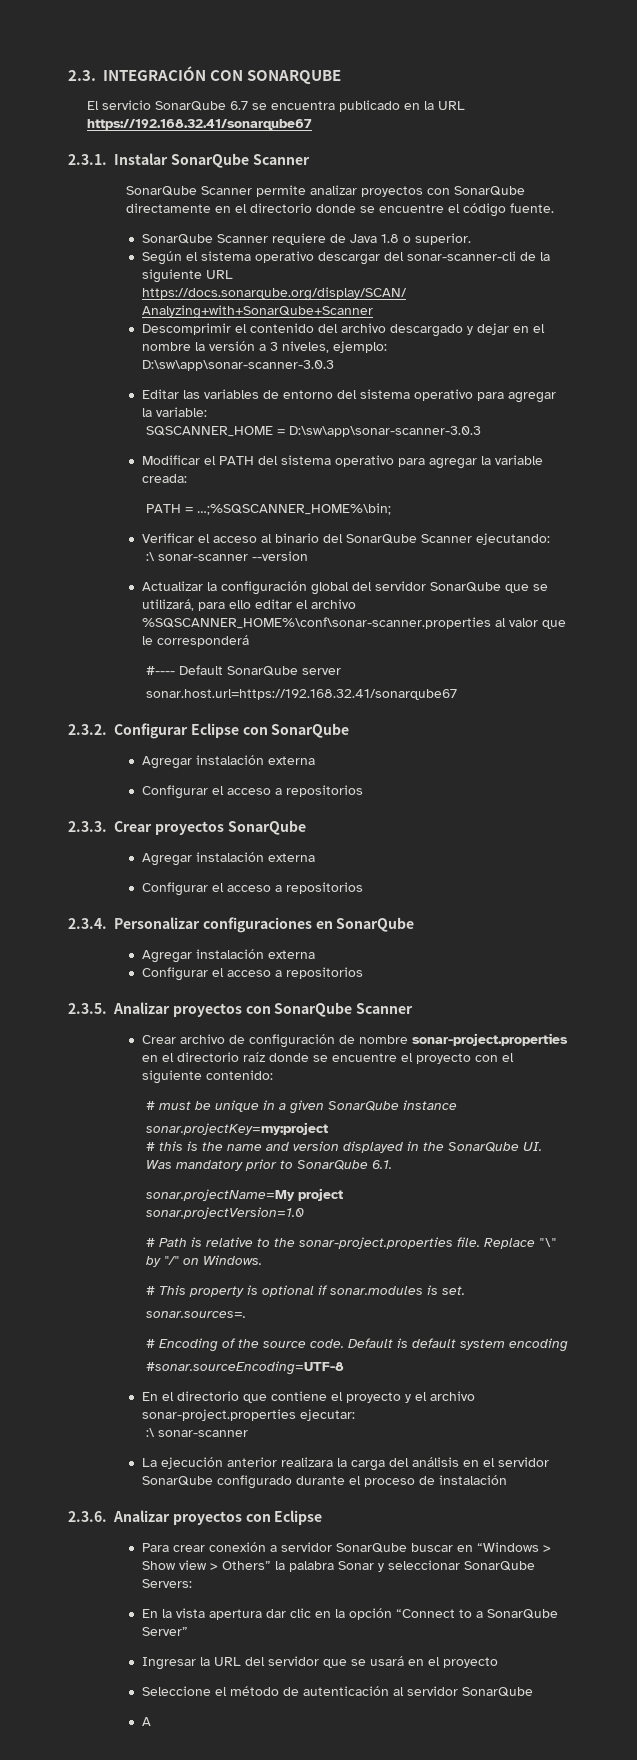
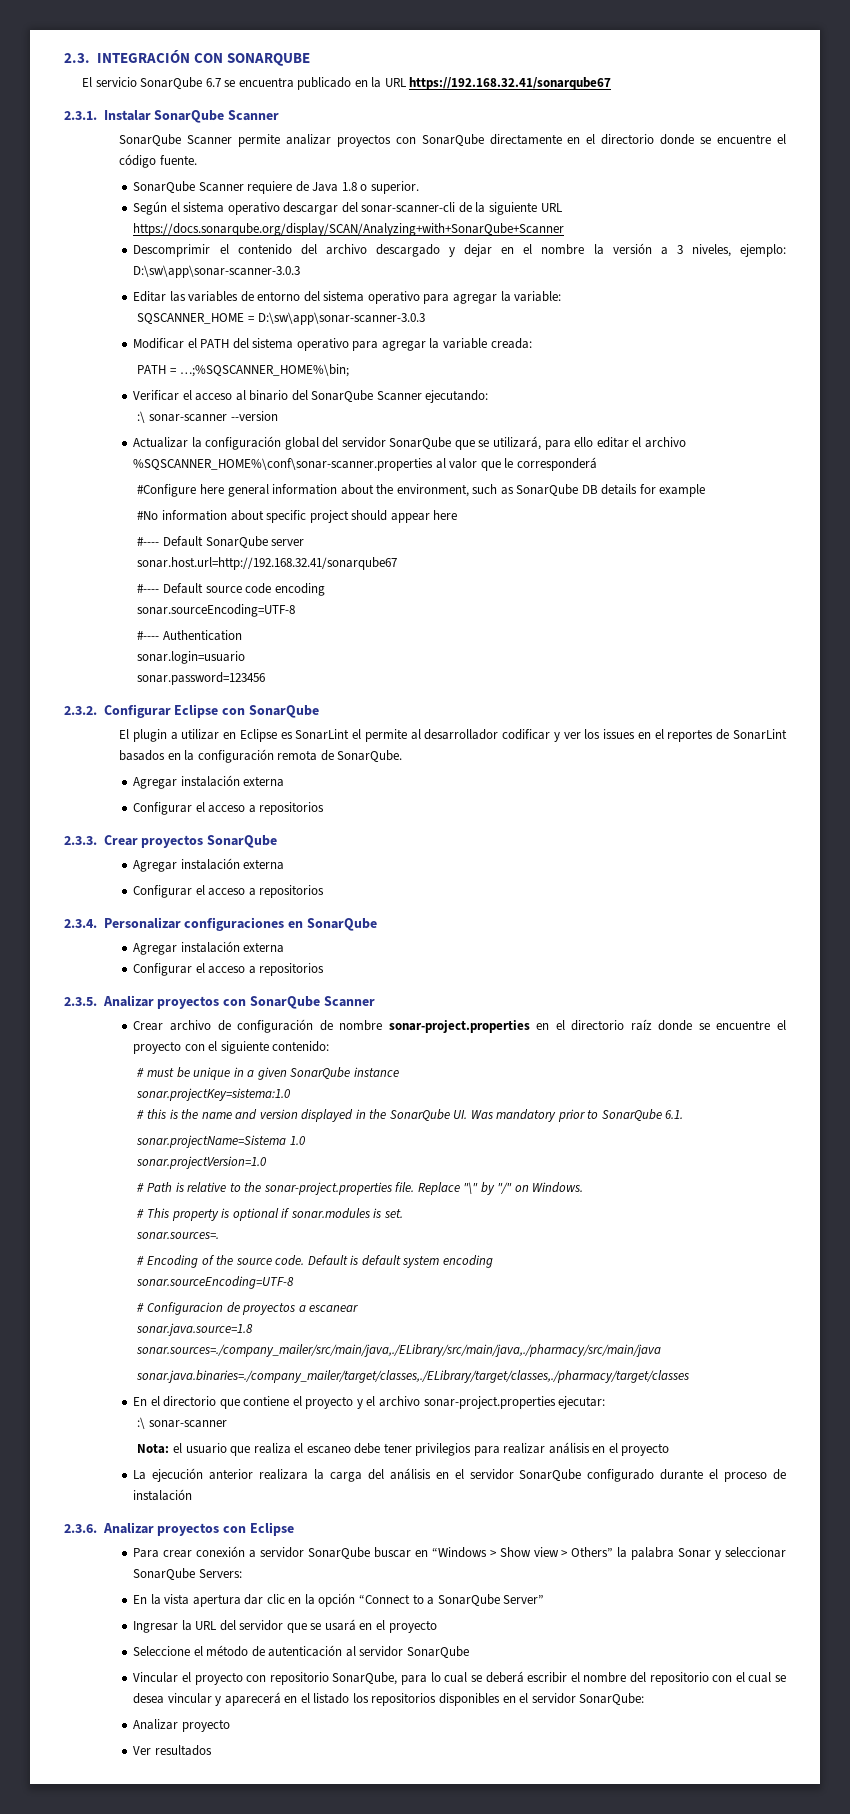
[145,665,341,676] [145,689,457,700] #---- Default SonarQube server // sonar.host.url=https://192.168.32.41/sonarqube67 -> [137,484,706,497] [137,510,458,523] [137,536,305,548] [137,557,398,570] [137,583,325,596] [137,604,296,617] [137,630,242,641] [137,651,246,664] [137,672,266,685] #Configure here general information about the environment, such as SonarQube DB details for example // #No information about specific project should appear here // #---- Default SonarQube server // sonar.host.url=http://192.168.32.41/sonarqube67 // #---- Default source code encoding // sonar.sourceEncoding=UTF-8 // #---- Authentication // sonar.login=usuario // sonar.password=123456
(350, 730) none -> [119,729,787,742] [119,749,403,763] // El plugin a utilizar en Eclipse es SonarLint el permite al desarrollador codificar y ver los issues en el reportes de SonarLint basados en la configuración remota de SonarQube.
[145,1122,328,1135] sonar.projectKey=my:project -> [136,1088,291,1101] sonar.projectKey=sistema:1.0
[145,1188,343,1201] sonar.projectName=My project -> [136,1135,305,1148] sonar.projectName=Sistema 1.0
[145,1361,344,1375] #sonar.sourceEncoding=UTF-8 -> [136,1276,295,1289] [137,1302,359,1315] [136,1323,254,1336] [136,1344,662,1357] [136,1370,690,1383] sonar.sourceEncoding=UTF-8 // # Configuracion de proyectos a escanear // sonar.java.source=1.8 // sonar.sources=./company_mailer/src/main/java,./ELibrary/src/main/java,./pharmacy/src/main/java // sonar.java.binaries=./company_mailer/target/classes,./ELibrary/target/classes,./pharmacy/target/classes
(248, 1433) none -> [137,1442,670,1456] // Nota: el usuario que realiza el escaneo debe tener privilegios para realizar análisis en el proyecto
[141,1717,151,1726] A -> [133,1671,787,1685] [133,1692,645,1706] [133,1719,230,1732] [133,1745,212,1756] Vincular el proyecto con repositorio SonarQube, para lo cual se deberá escribir el nombre del repositorio con el cual se desea vincular y aparecerá en el listado los repositorios disponibles en el servidor SonarQube: // Analizar proyecto // Ver resultados

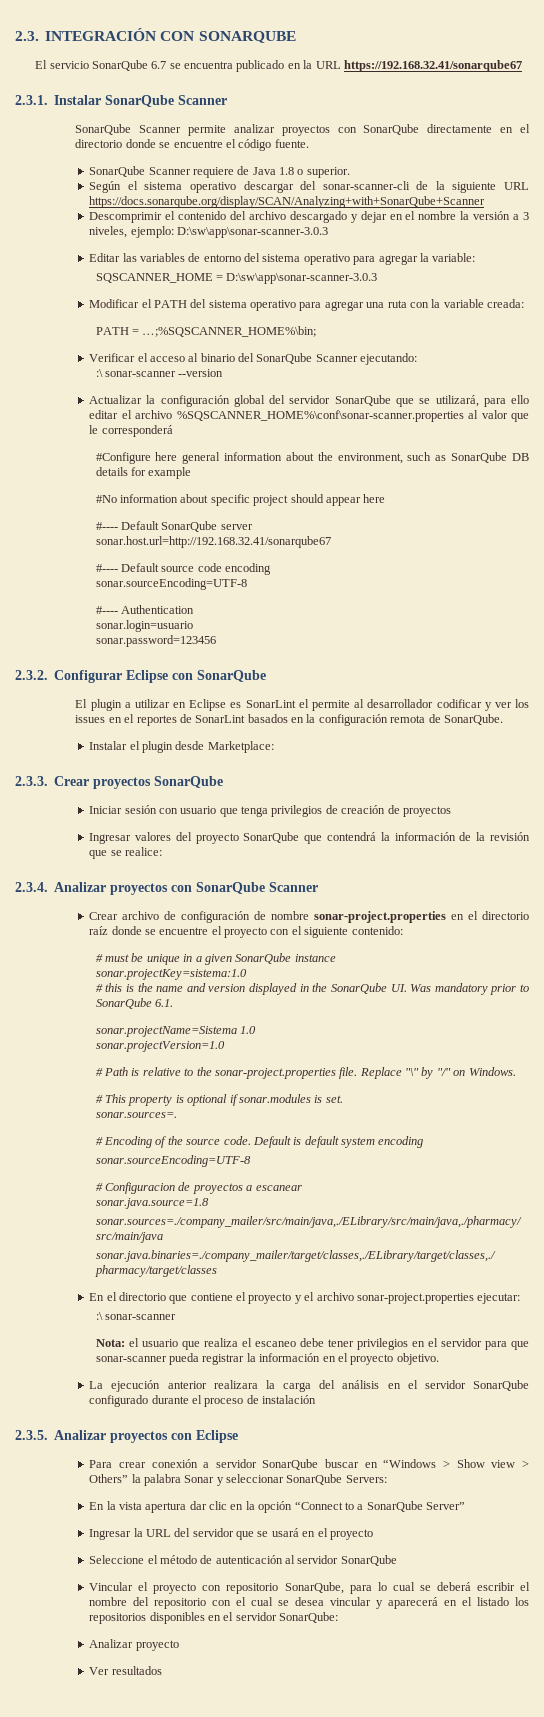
(426, 346) none -> [366,300,429,308] una ruta con
[133,775,285,789] [133,802,325,815] [64,835,278,848] [133,858,285,872] [133,885,325,898] [64,917,377,931] [133,941,285,955] [133,963,325,976] [64,997,97,1006] Agregar instalación externa // Configurar el acceso a repositorios // 2.3.3. Crear proyectos SonarQube // Agregar instalación externa // Configurar el acceso a repositorios // 2.3.4. Personalizar configuraciones en SonarQube // Agregar instalación externa // Configurar el acceso a repositorios // 2.3.5. -> [89,741,274,753] [15,776,224,789] [89,805,451,817] [89,832,531,844] [89,847,162,859] [15,882,48,892] Instalar el plugin desde Marketplace: // 2.3.3. Crear proyectos SonarQube // Iniciar sesión con usuario que tenga privilegios de creación de proyectos // Ingresar valores del proyecto SonarQube que contendrá la información de la revisión que se realice: // 2.3.4.
[473,1442,670,1456] para realizar análisis en el proyecto -> [411,1338,529,1350] [95,1353,439,1365] en el servidor para que sonar-scanner pueda registrar la información en el proyecto objetivo.
[64,1524,97,1533] 2.3.6. -> [15,1430,48,1440] 2.3.5.

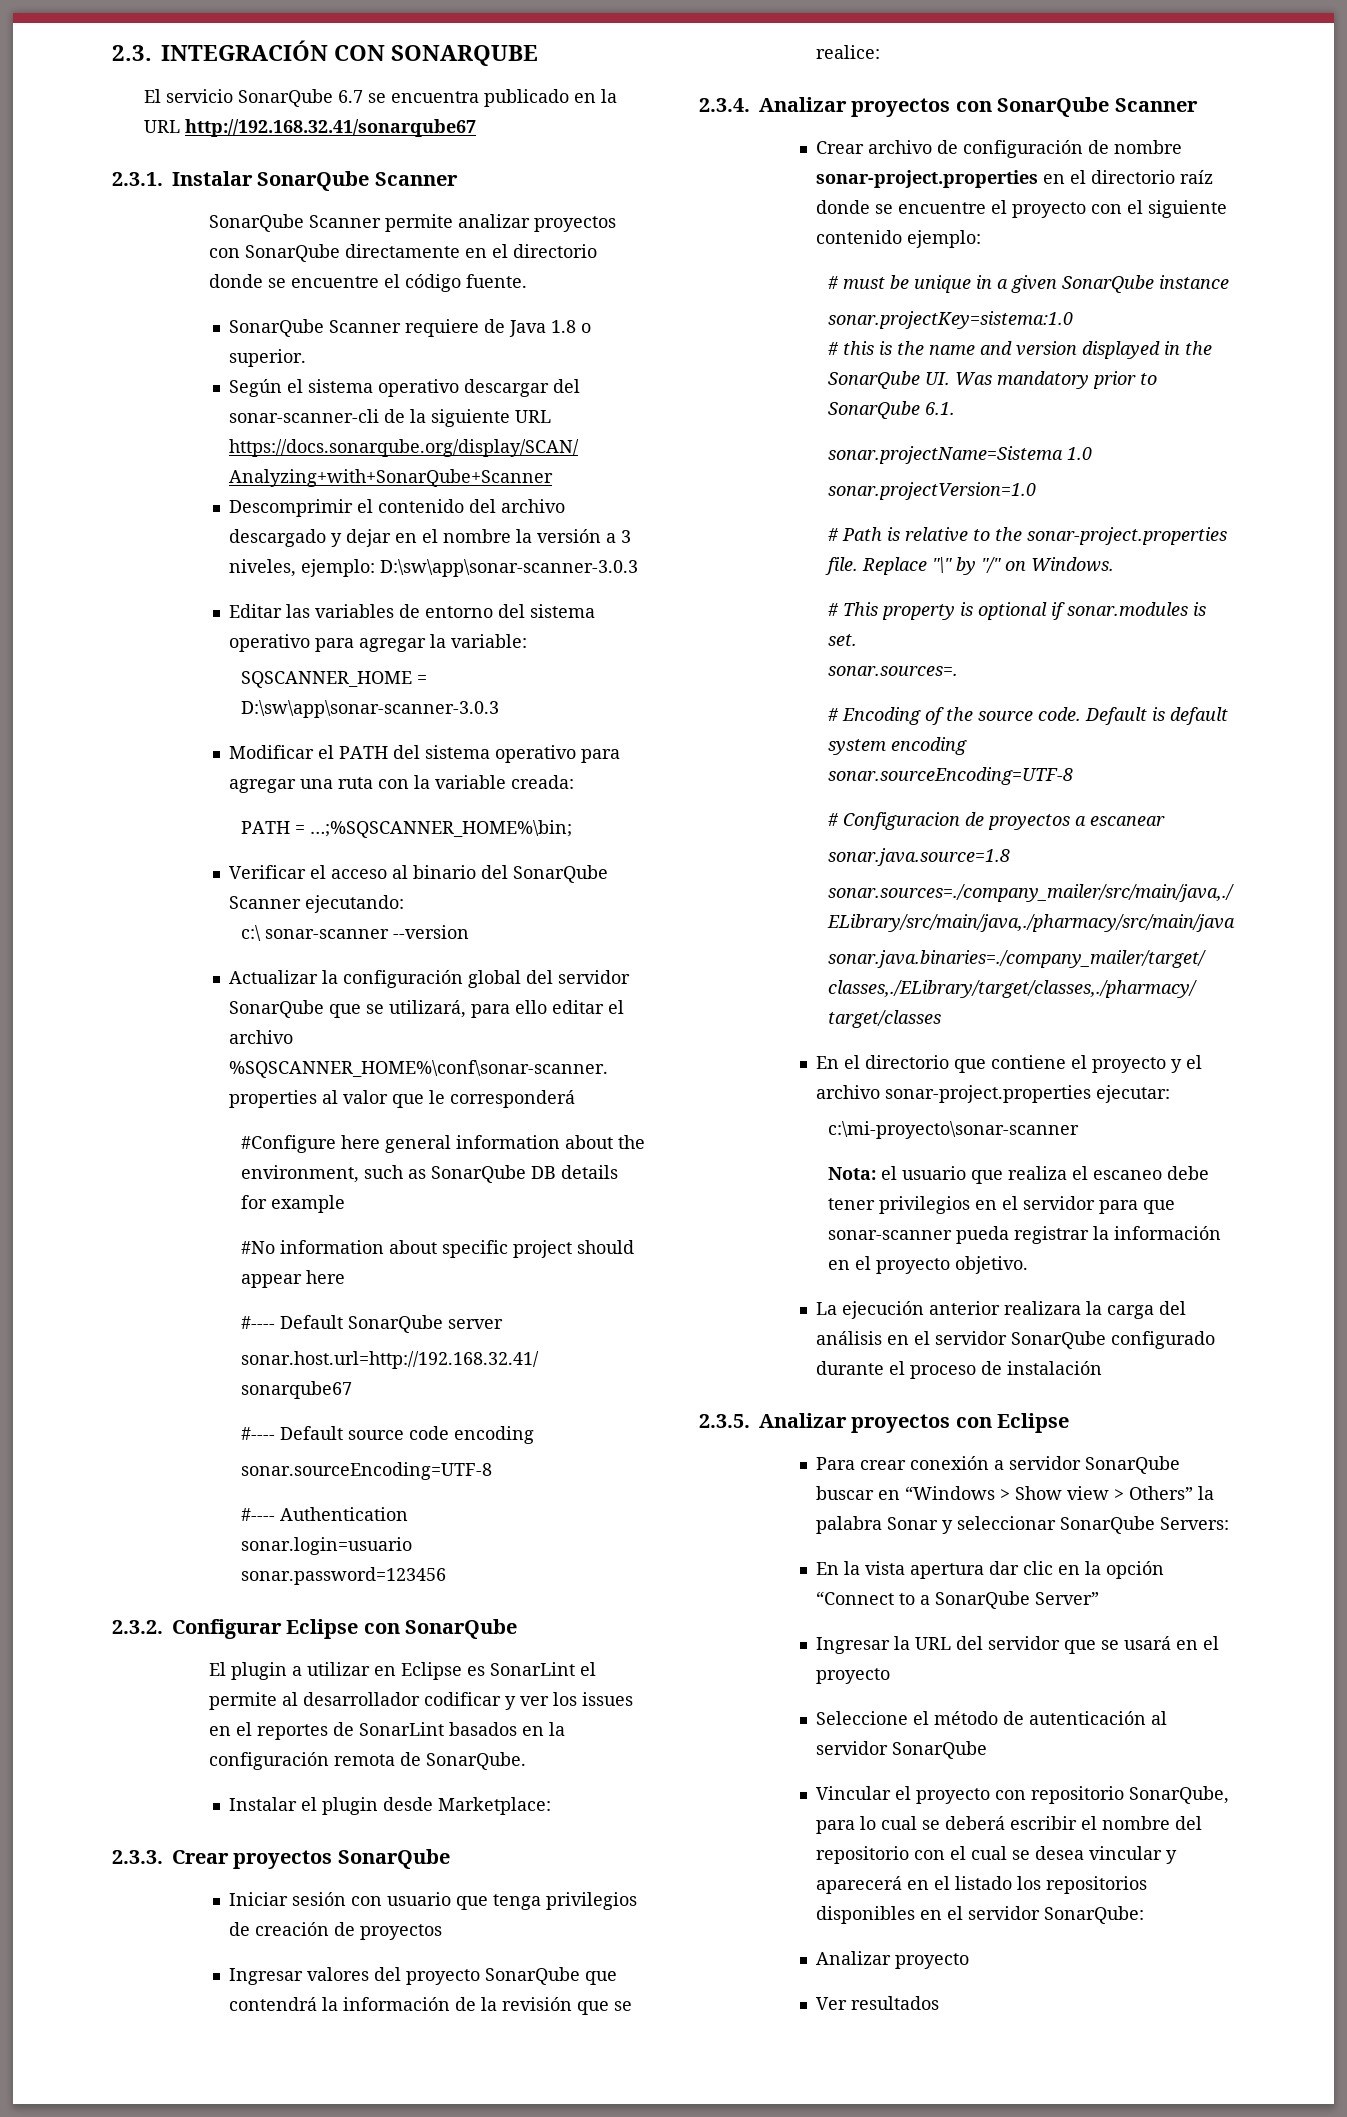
[343,60,522,72] https://192.168.32.41/sonarqube67 -> [185,119,477,137] http://192.168.32.41/sonarqube67
[95,369,103,377] :\ -> [241,925,262,941] c:\
[351,926,403,935] contenido: -> [815,230,981,248] contenido ejemplo:
[95,1312,176,1320] :\ sonar-scanner -> [828,1121,1080,1139] c:\mi-proyecto\sonar-scanner

